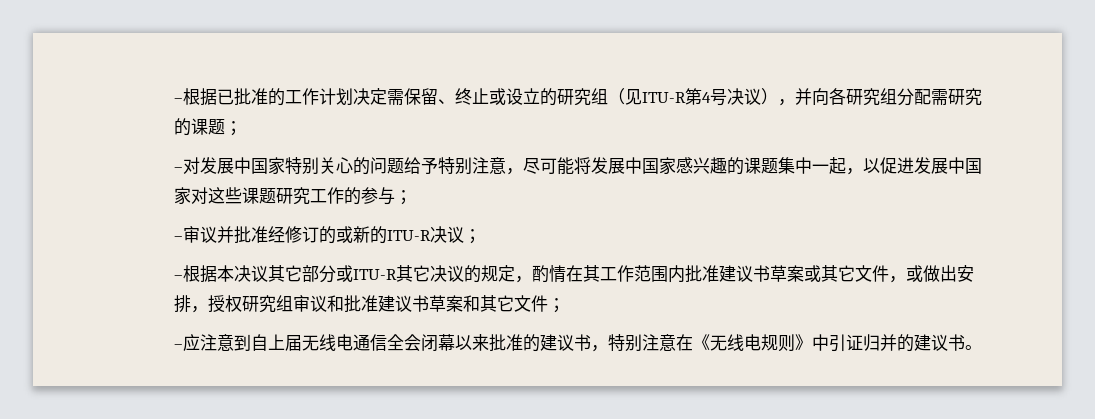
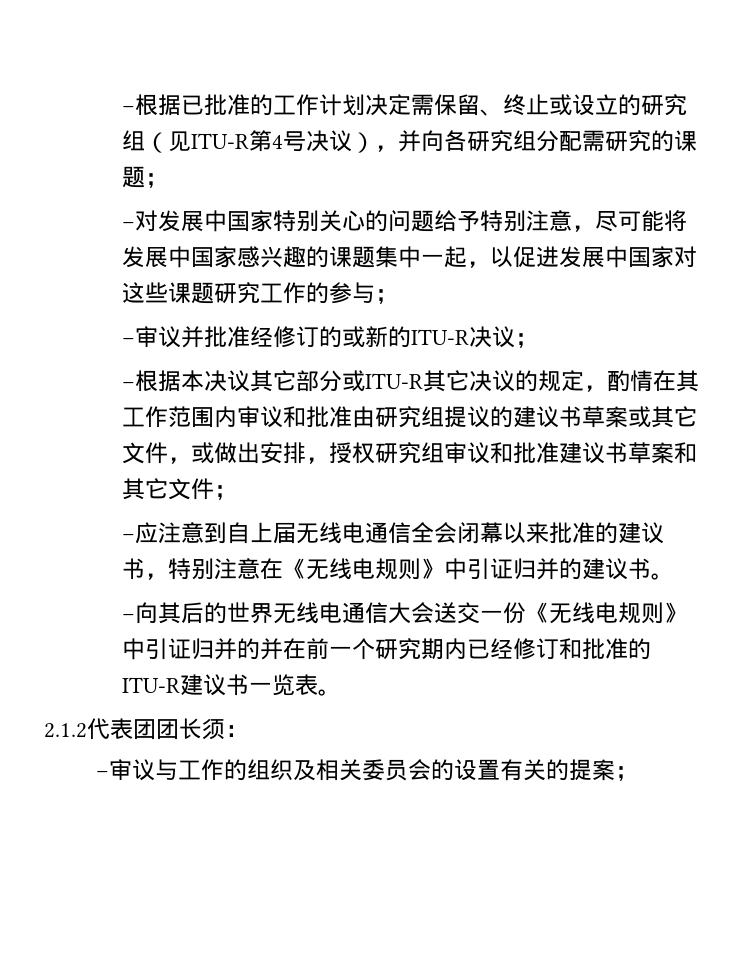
[684,265,719,283] 批准 -> [237,406,514,428] 审议和批准由研究组提议的
(982, 347) none -> [122,602,688,624] [122,638,652,660] [122,674,342,696] [44,718,248,740] [96,759,639,781] // –向其后的世界无线电通信大会送交一份《无线电规则》中引证归并的并在前一个研究期内已经修订和批准的ITU-R建议书一览表。 // 2.1.2代表团团长须： // –审议与工作的组织及相关委员会的设置有关的提案；

